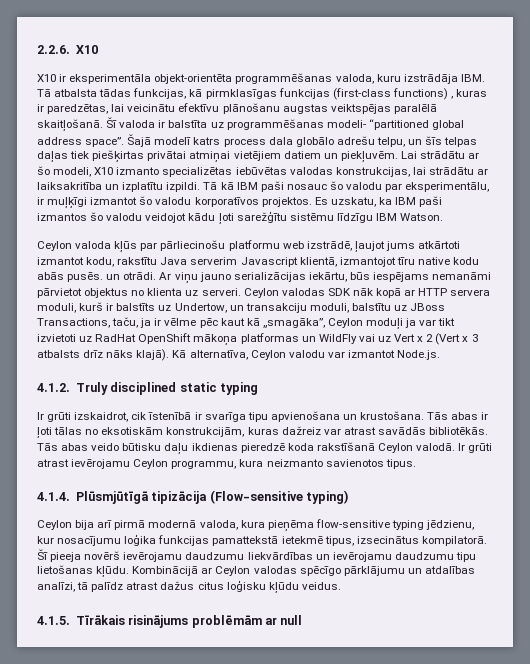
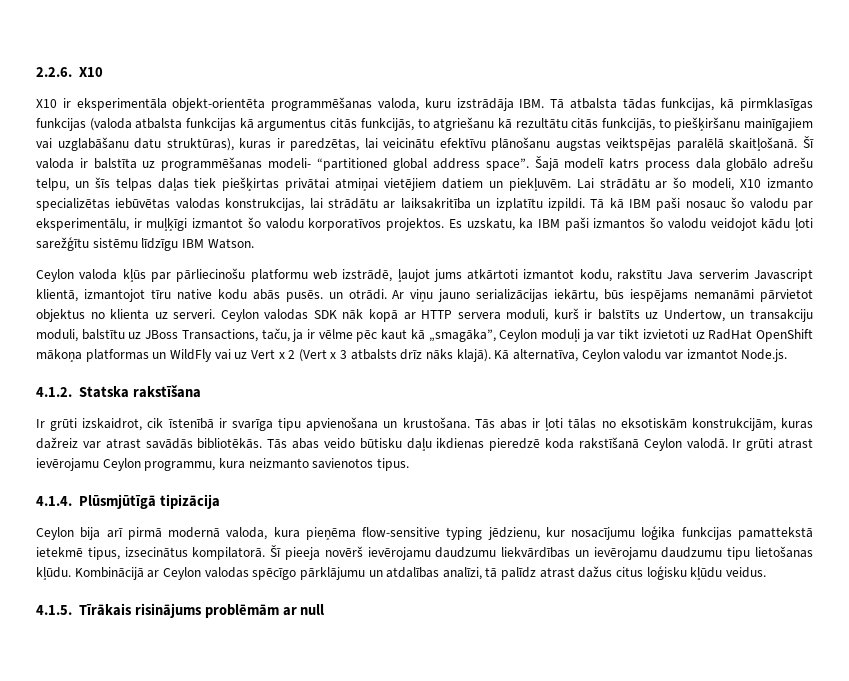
[332,88,453,100] (first-class functions) , -> [89,117,813,131] [36,137,234,151] (valoda atbalsta funkcijas kā argumentus citās funkcijās, to atgriešanu kā rezultātu citās funkcijās, to piešķiršanu mainīgajiem vai uzglabāšanu datu struktūras),
[75,382,258,395] Truly disciplined static typing -> [78,385,201,398] Statska rakstīšana
[209,490,349,504] (Flow-sensitive typing) -> (220, 501) none

